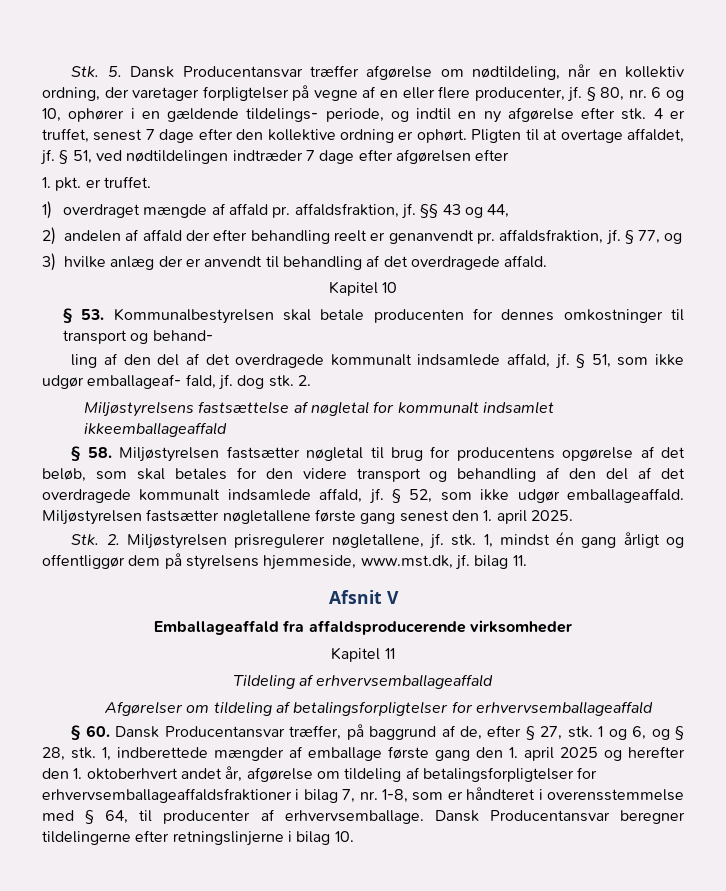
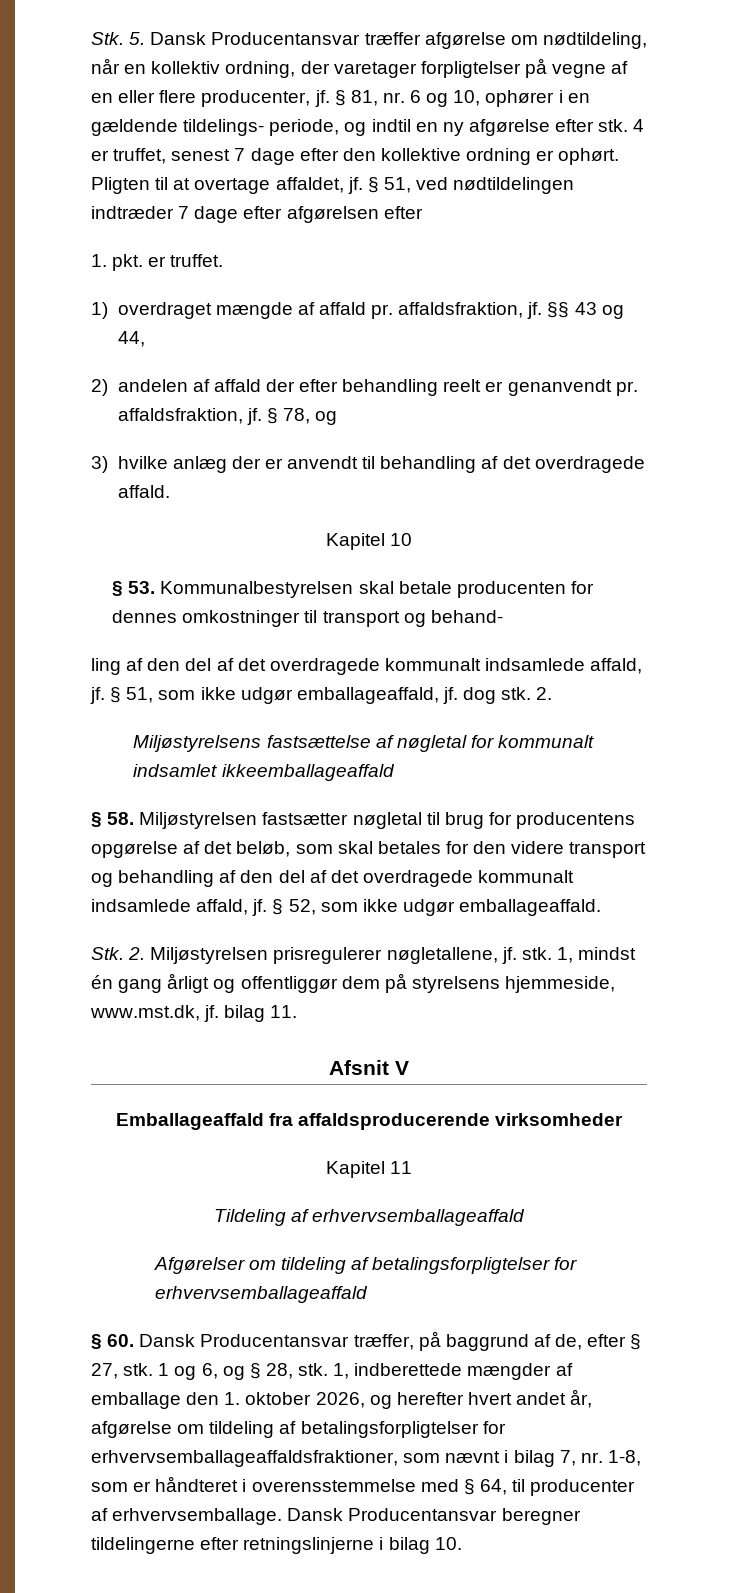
[600,87,625,101] 80, -> [350,90,378,106] 81,
[638,230,661,244] 77, -> [282,408,310,424] 78,
[87,374,216,389] emballageaf- fald, -> [296,687,439,704] emballageaffald,
[42,509,573,525] Miljøstyrelsen fastsætter nøgletallene første gang senest den 1. april 2025. -> (602, 907) none
[388,746,685,761] [42,768,178,780] første gang den 1. april 2025 og herefter den 1. oktoberhvert -> [186,1392,512,1409] den 1. oktober 2026, og herefter hvert
[42,788,292,803] erhvervsemballageaffaldsfraktioner -> [91,1450,501,1467] erhvervsemballageaffaldsfraktioner, som nævnt

